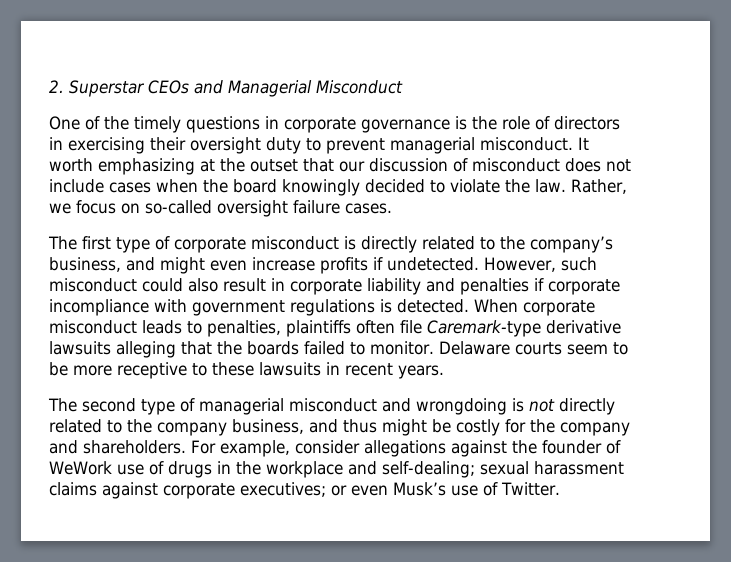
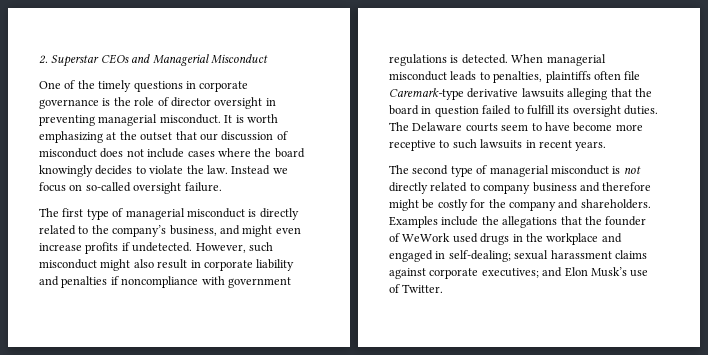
[554,116,620,130] [49,137,385,154] directors in exercising their oversight duty to prevent -> [170,97,276,109] [39,115,95,126] director oversight in preventing
(589, 143) none -> [235,115,244,123] is
[156,179,198,193] when -> [217,148,251,157] where
[365,179,425,193] decided -> [95,165,133,175] decides
[570,179,627,194] Rather, -> [231,165,271,175] Instead
[293,200,392,214] failure cases. -> [184,182,222,192] failure.
[174,237,246,253] corporate -> [125,208,185,220] managerial
[142,278,183,292] could -> [100,259,131,271] might
[548,279,620,295] [49,299,149,316] corporate incompliance -> [121,276,199,288] noncompliance
[523,300,595,316] corporate -> [546,54,606,66] managerial
[247,341,434,355] boards failed to monitor. -> [389,105,658,117] [389,122,409,131] board in question failed to fulfill its oversight duties. The
[49,362,68,376] be -> [544,122,613,132] have become
[212,362,254,376] these -> [452,139,477,149] such
[382,398,507,415] and wrongdoing -> (609, 170) none
[127,419,377,436] the company business, and thus -> [483,182,652,194] company business and therefore
[191,440,507,457] For example, consider allegations against -> [389,216,582,228] Examples include the allegations that
[116,461,164,475] use of -> [452,233,478,243] used
(377, 468) none -> [389,250,446,262] engaged in
[331,485,388,496] or even -> [542,267,588,277] and Elon

